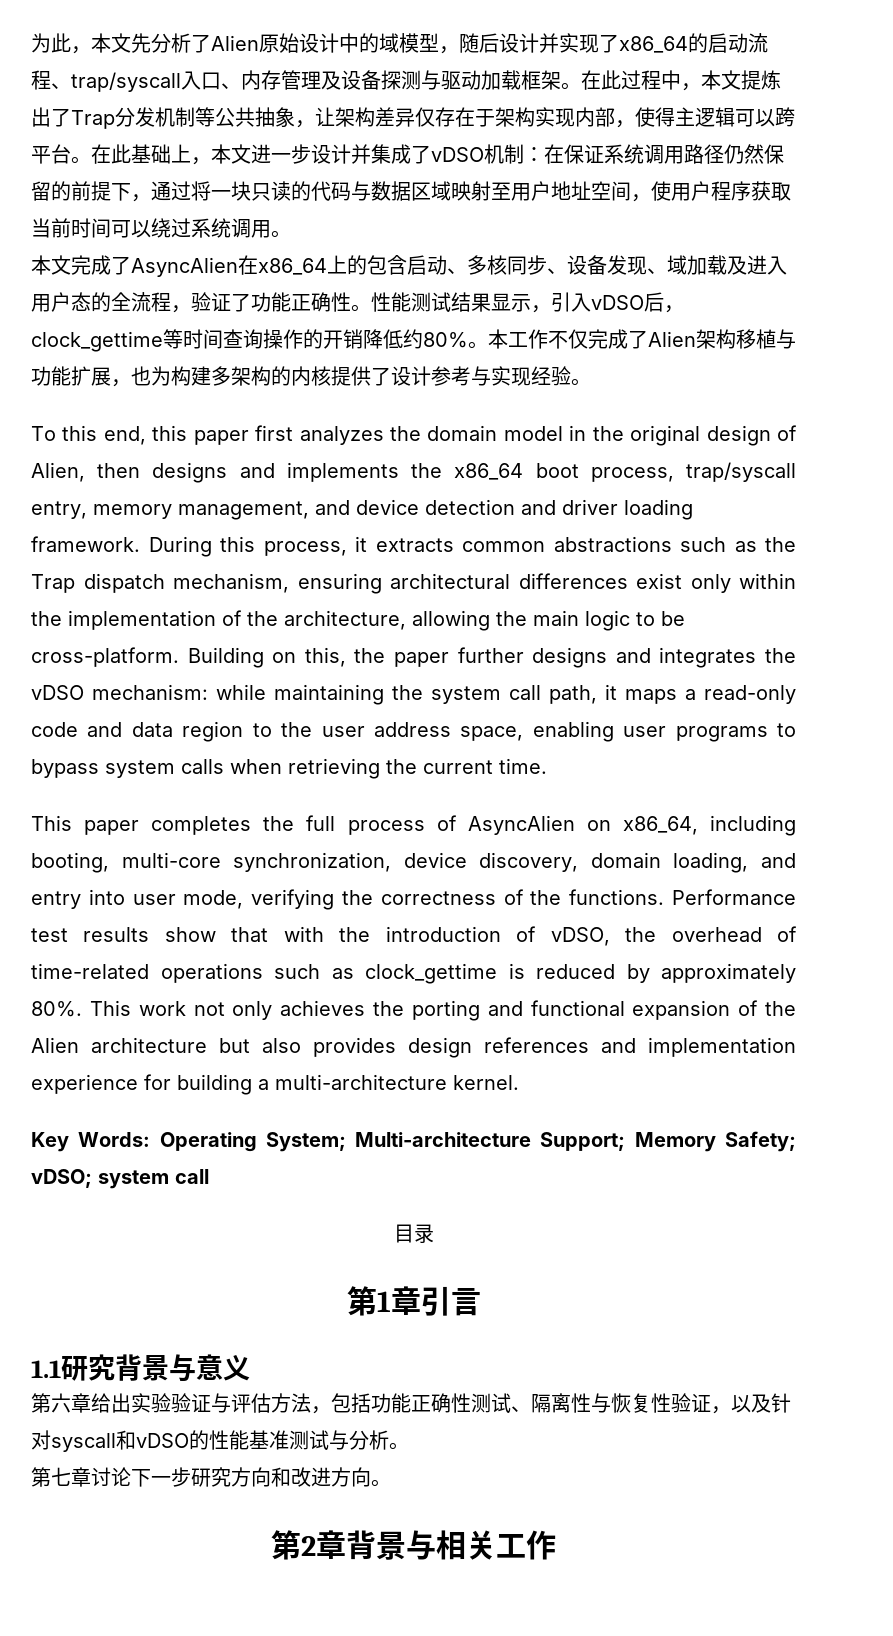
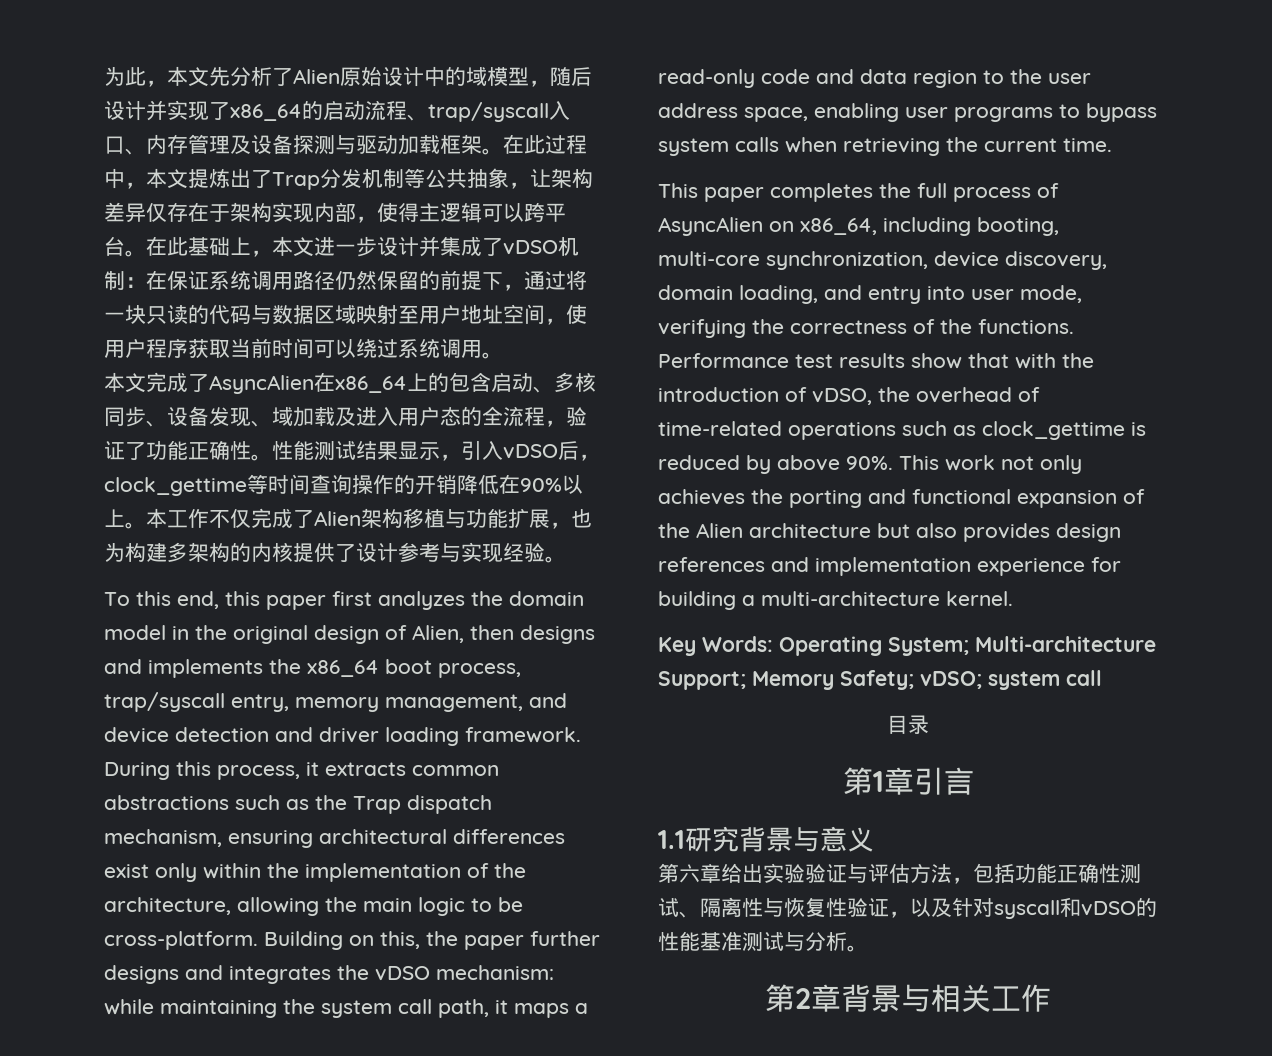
[403,329,468,349] 约80% -> [499,474,583,494] [104,509,125,527] 在90%以上
[661,963,796,983] [31,1001,82,1017] approximately 80%. -> [777,455,893,471] above 90%.
[31,1467,391,1487] // 第七章讨论下一步研究方向和改进方向。 -> (868, 948) none

